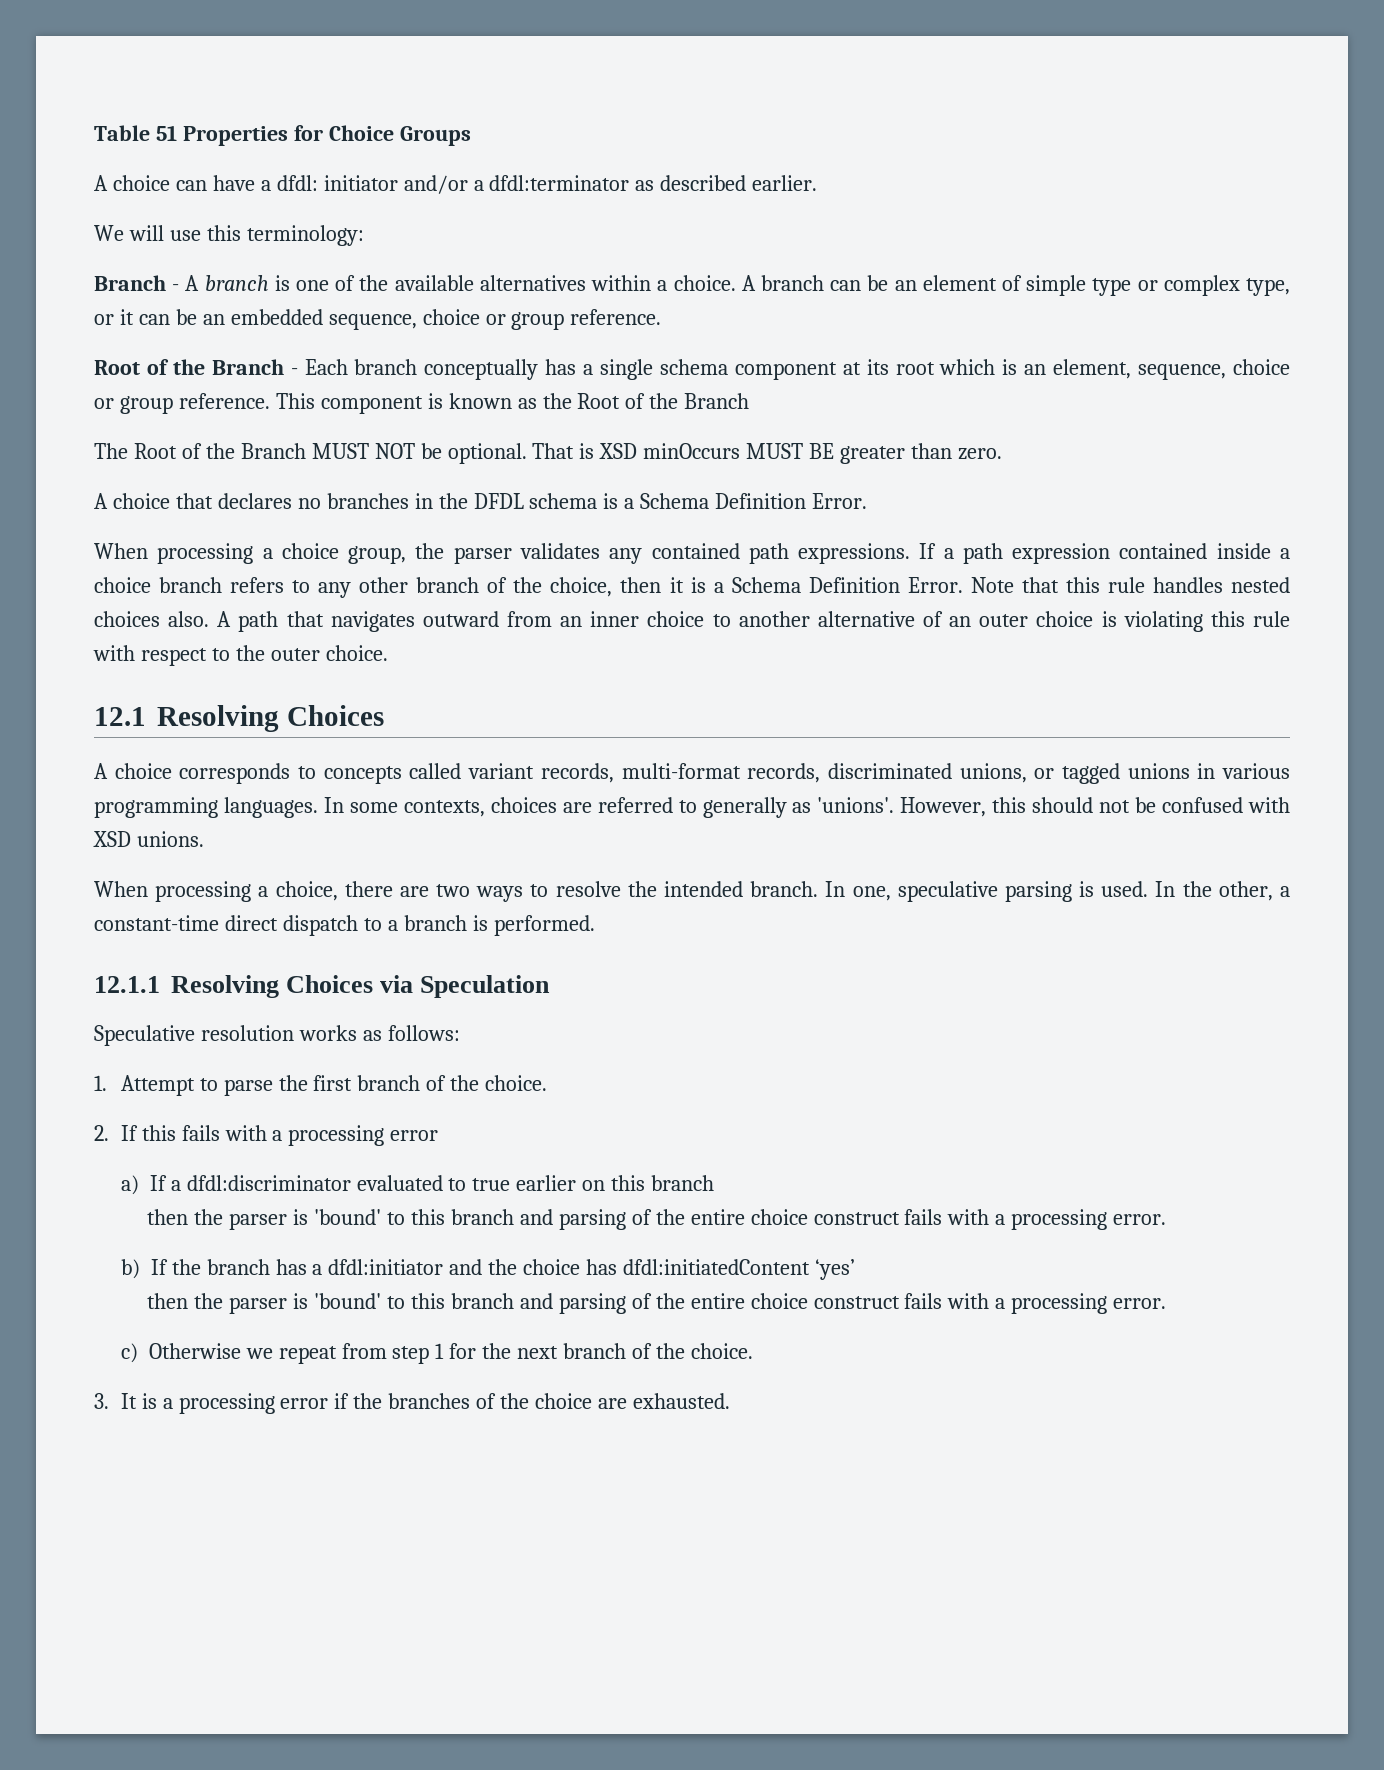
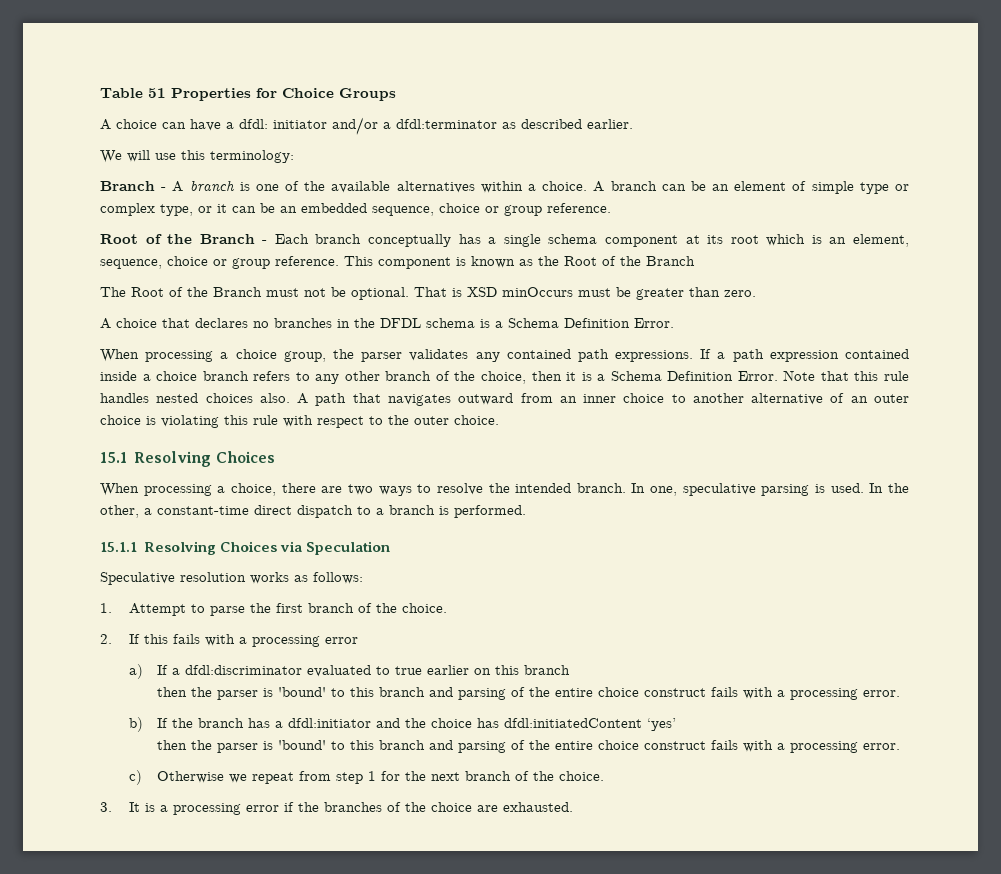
[311,443,415,459] MUST NOT -> [266,288,326,297] must not
[746,443,835,459] MUST BE -> [578,287,631,297] must be
[94,705,384,732] [94,763,1290,784] [94,797,1290,818] [93,831,204,847] 12.1 Resolving Choices // A choice corresponds to concepts called variant records, multi-format records, discriminated unions, or tagged unions in various programming languages. In some contexts, choices are referred to generally as 'unions'. However, this should not be confused with XSD unions. -> [100,451,275,467] 15.1 Resolving Choices
[94,976,160,993] 12.1.1 -> [100,542,137,552] 15.1.1

